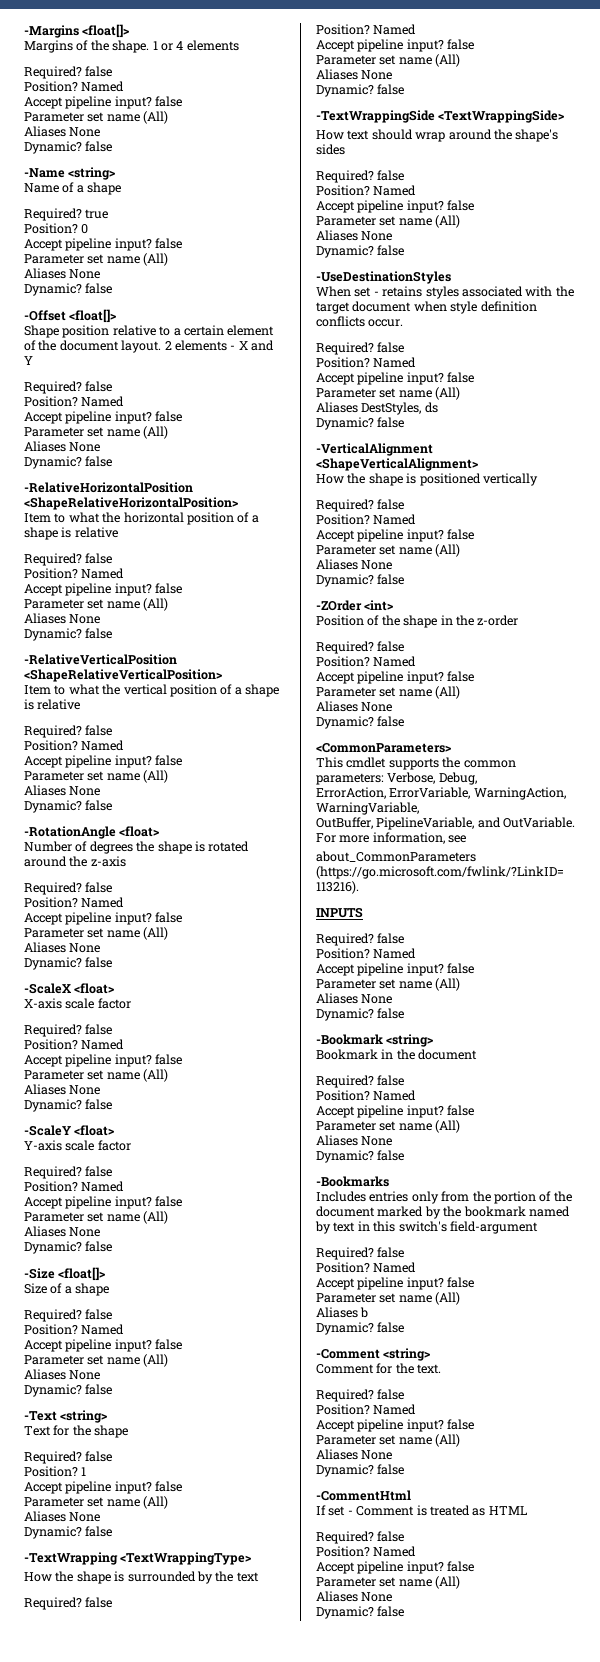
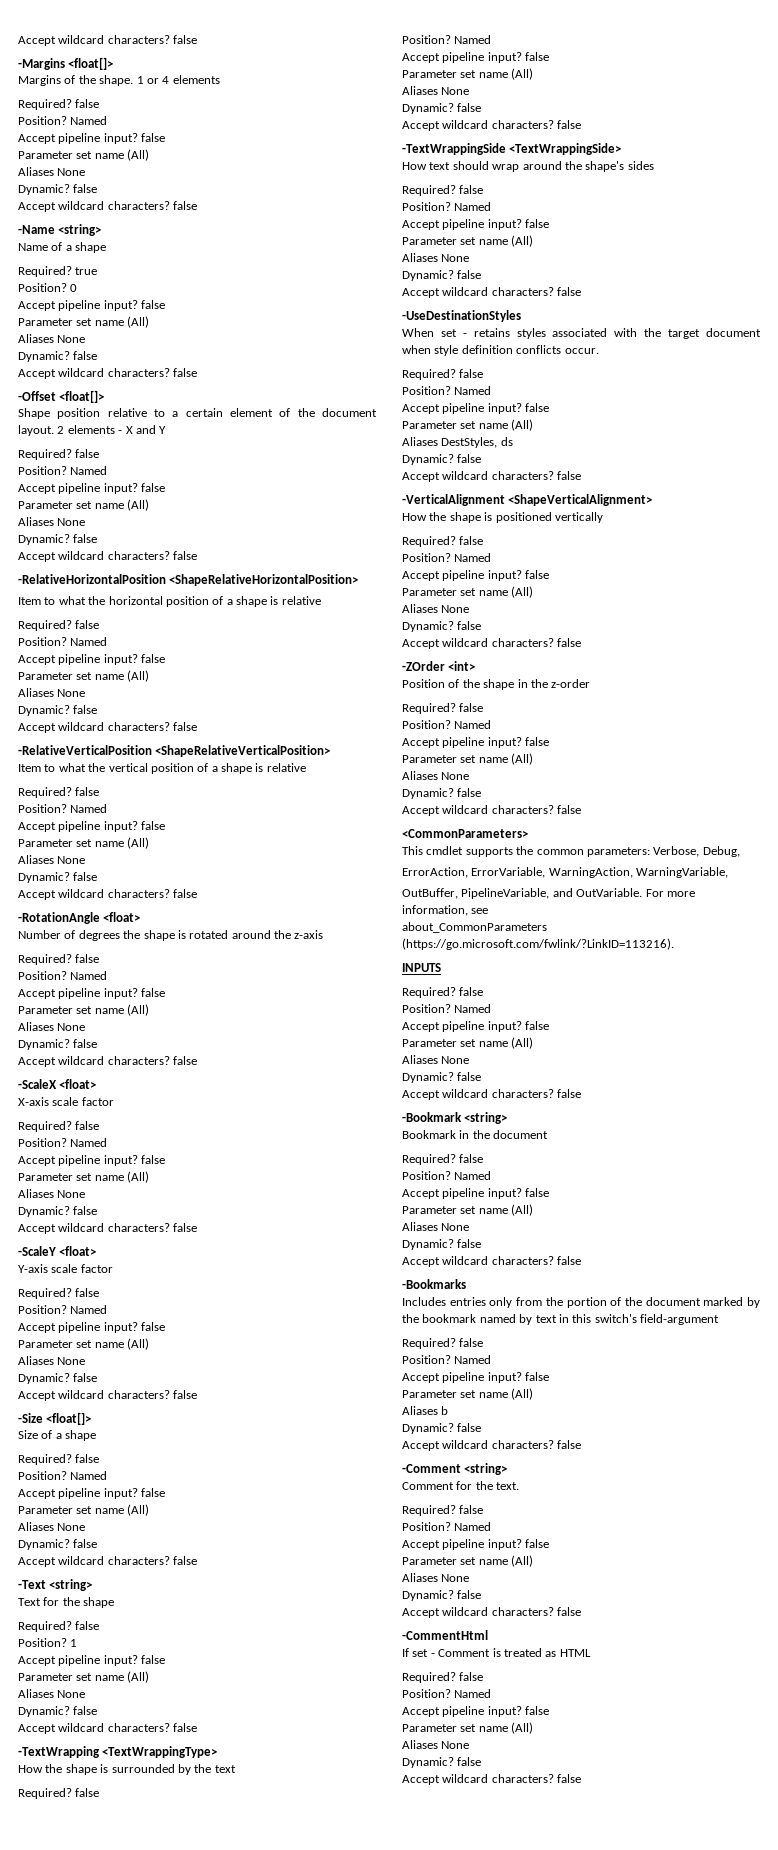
(24, 31) none -> [18,35,198,46] Accept wildcard characters? false //
(113, 146) none -> [18,201,198,212] // Accept wildcard characters? false
(113, 288) none -> [18,368,198,379] // Accept wildcard characters? false
(113, 461) none -> [18,551,198,562] // Accept wildcard characters? false
(113, 633) none -> [18,722,198,733] // Accept wildcard characters? false
(113, 805) none -> [18,889,198,900] // Accept wildcard characters? false
(113, 962) none -> [18,1056,198,1067] // Accept wildcard characters? false
(113, 1104) none -> [18,1223,198,1234] // Accept wildcard characters? false
(113, 1246) none -> [18,1390,198,1401] // Accept wildcard characters? false
(113, 1389) none -> [18,1556,198,1567] // Accept wildcard characters? false
(113, 1531) none -> [18,1723,198,1734] // Accept wildcard characters? false
(405, 89) none -> [402,120,582,131] // Accept wildcard characters? false
(405, 250) none -> [402,287,582,298] // Accept wildcard characters? false
(405, 422) none -> [402,471,582,482] // Accept wildcard characters? false
(405, 579) none -> [402,638,582,649] // Accept wildcard characters? false
(405, 721) none -> [402,805,582,816] // Accept wildcard characters? false
(405, 1013) none -> [402,1089,582,1100] // Accept wildcard characters? false
(405, 1155) none -> [402,1256,582,1267] // Accept wildcard characters? false
(405, 1327) none -> [402,1440,582,1451] // Accept wildcard characters? false
(405, 1469) none -> [402,1607,582,1618] // Accept wildcard characters? false
(405, 1611) none -> [402,1774,582,1785] // Accept wildcard characters? false

